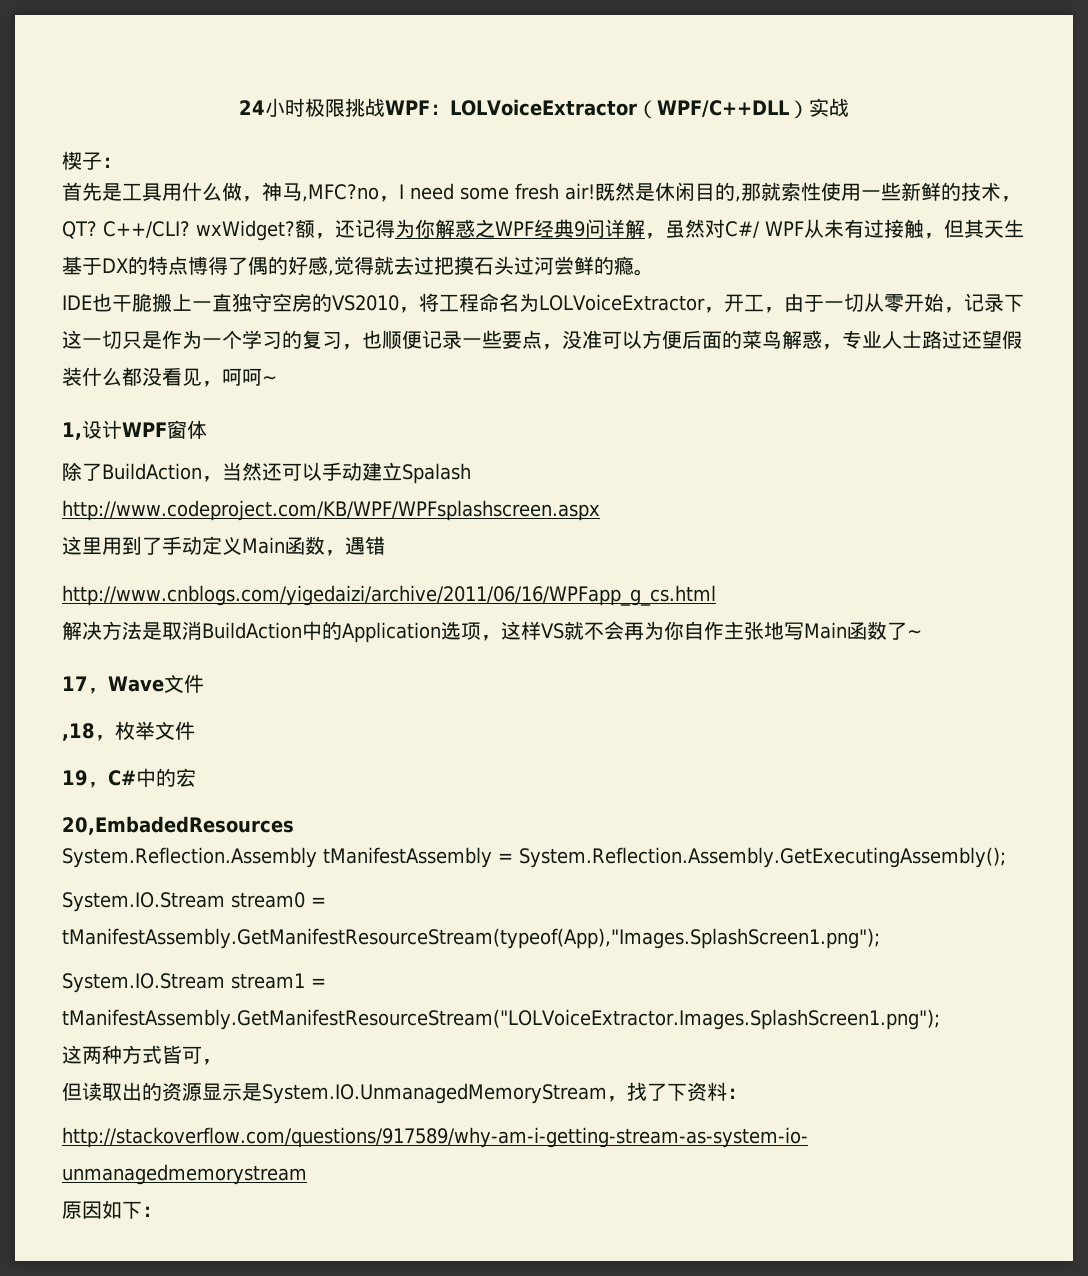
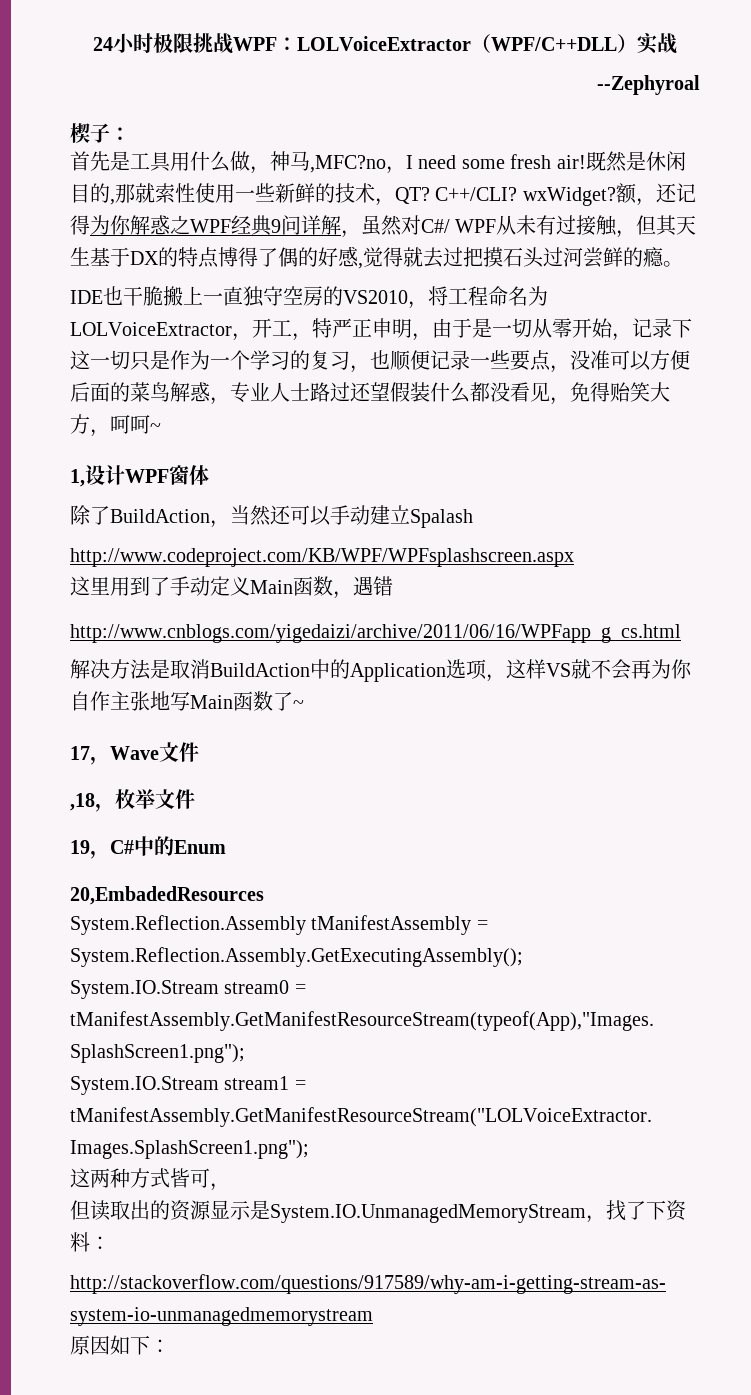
(849, 107) none -> [597,75,700,95] // --Zephyroal
[783,293,824,312] 由于 -> [312,318,492,341] 特严正申明，由于是
(222, 384) none -> [570,382,670,402] [70,414,110,437] 免得贻笑大方，
[176,768,196,787] 宏 -> [174,840,226,854] Enum

